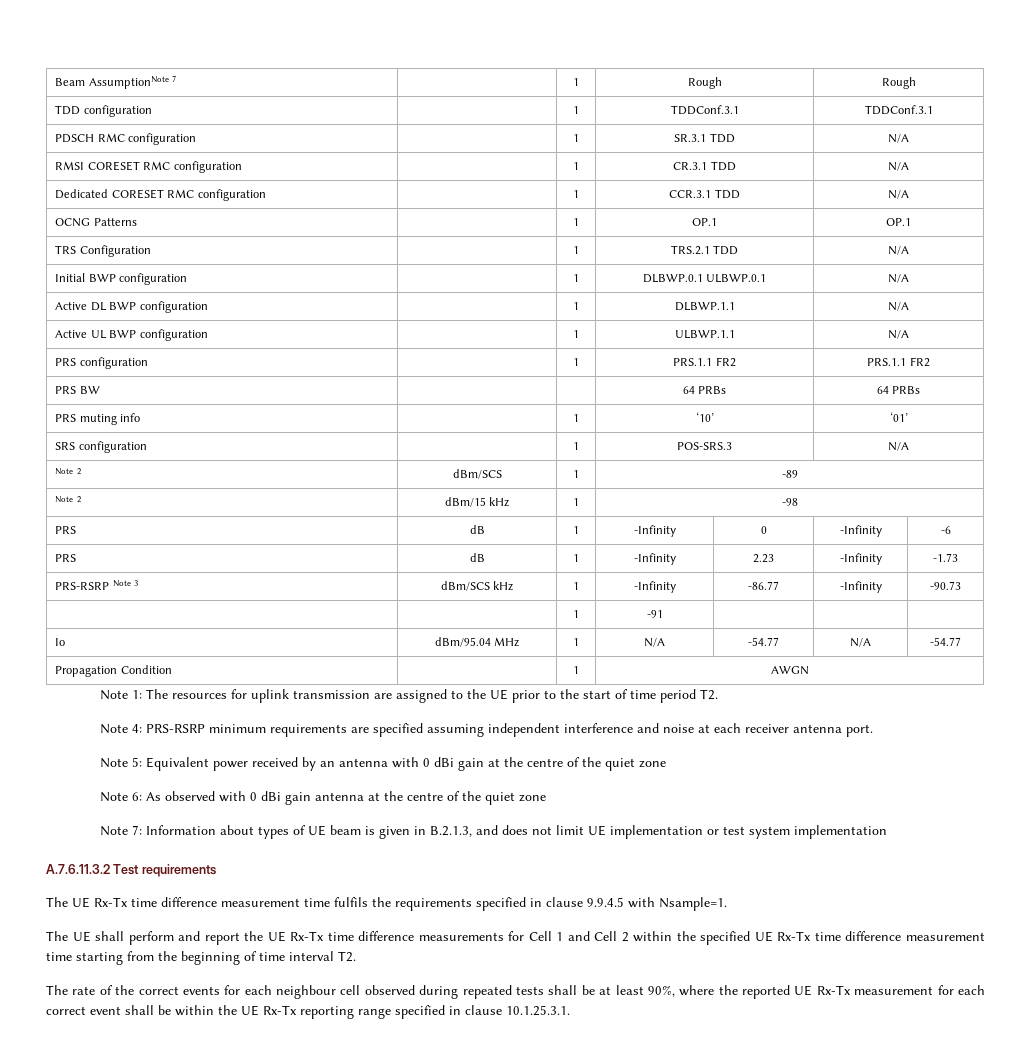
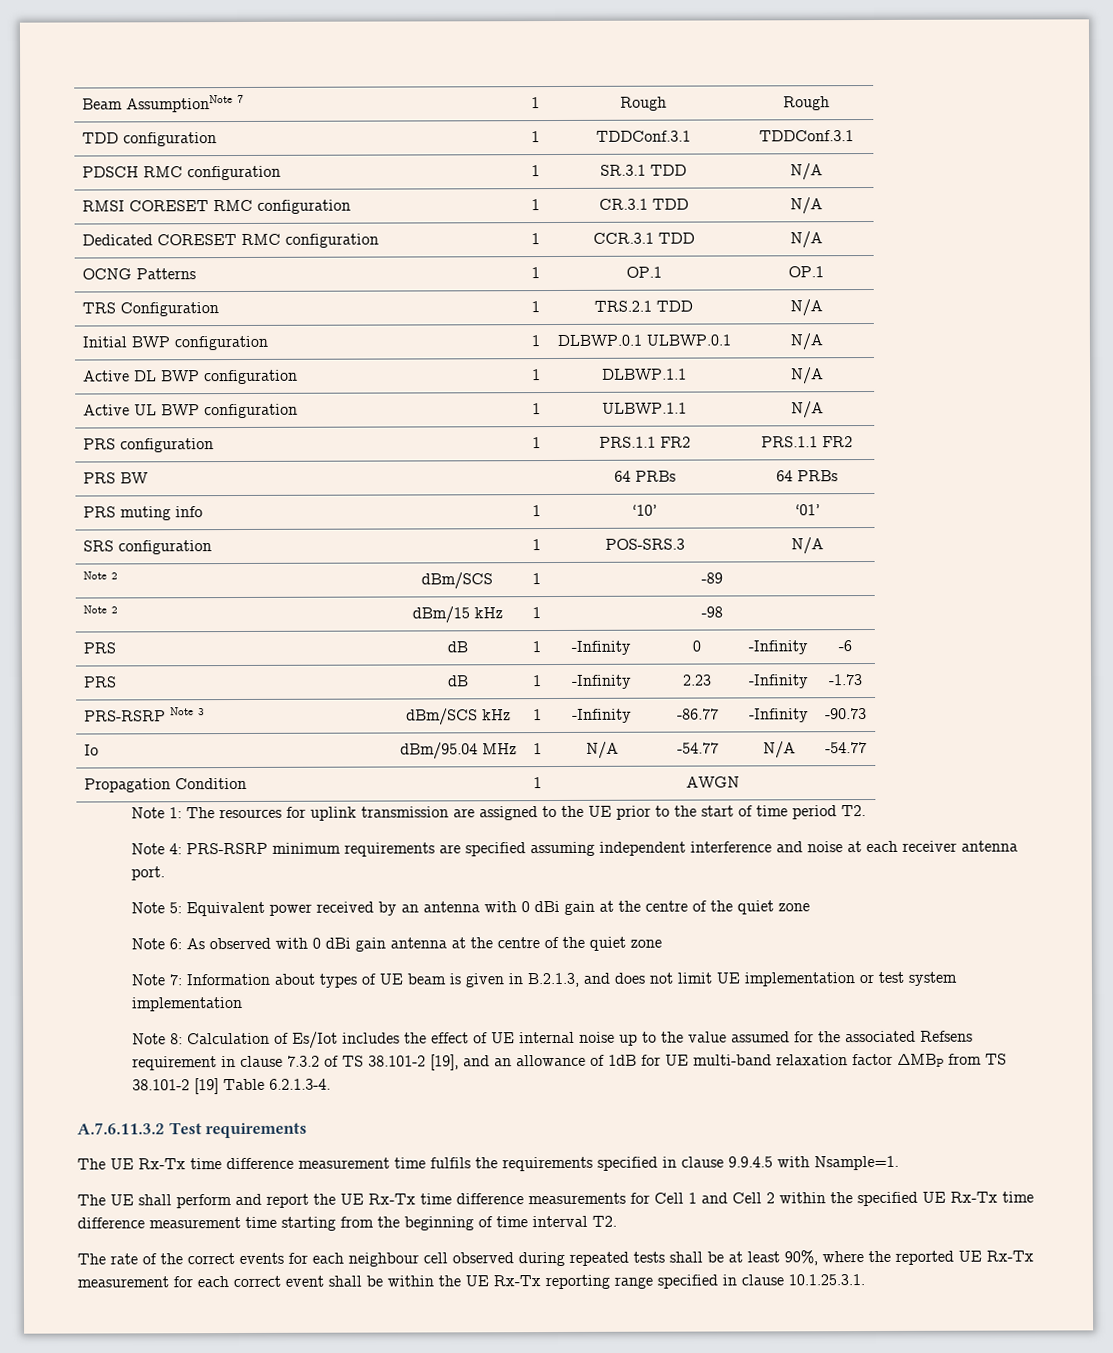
[573,610,579,618] [646,610,663,618] // | | 1 | -91 | | | -> (867, 714) none
(888, 832) none -> [131,1030,973,1049] [131,1053,1007,1071] [131,1078,331,1095] // Note 8: Calculation of Es/Iot includes the effect of UE internal noise up to the value assumed for the associated Refsens requirement in clause 7.3.2 of TS 38.101-2 [19], and an allowance of 1dB for UE multi-band relaxation factor ΔMBP from TS 38.101-2 [19] Table 6.2.1.3-4.

